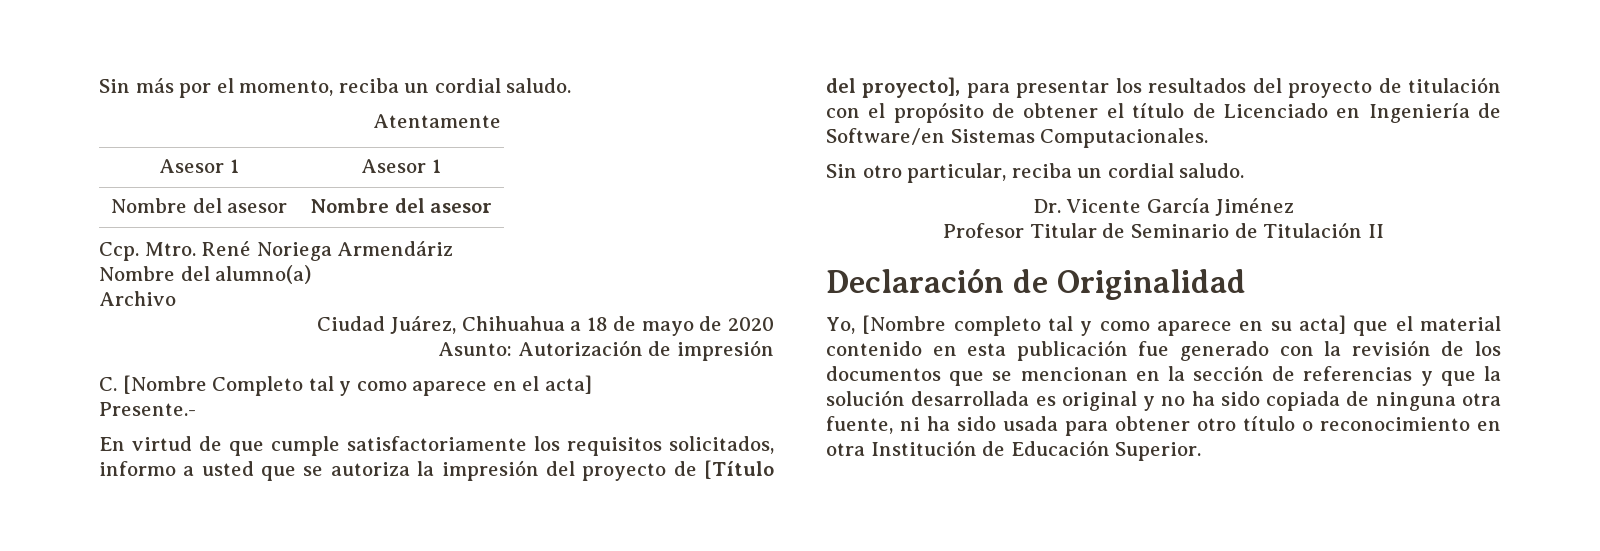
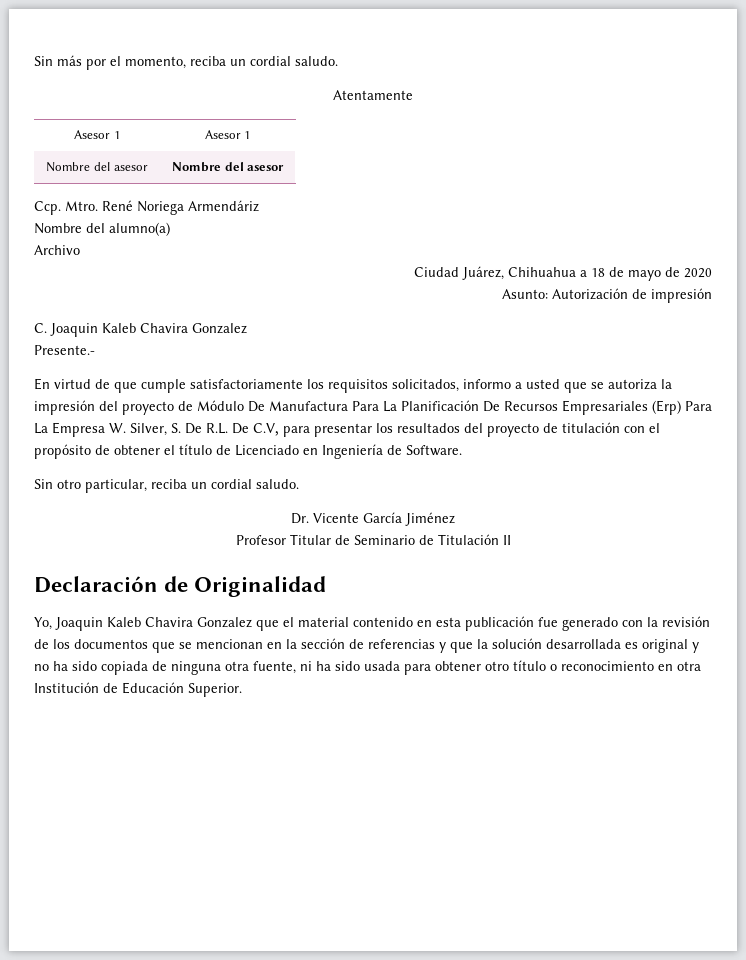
[122,375,592,396] [Nombre Completo tal y como aparece en el acta] -> [50,323,247,337] Joaquin Kaleb Chavira Gonzalez
[704,460,775,479] [826,77,961,98] [Título del proyecto], -> [197,400,712,415] [34,422,279,437] Módulo De Manufactura Para La Planificación De Recursos Empresariales (Erp) Para La Empresa W. Silver, S. De R.L. De C.V,
[826,128,1209,148] Software/en Sistemas Computacionales. -> [406,445,462,456] Software.
[862,315,1346,336] [Nombre completo tal y como aparece en su acta] -> [55,617,252,631] Joaquin Kaleb Chavira Gonzalez

